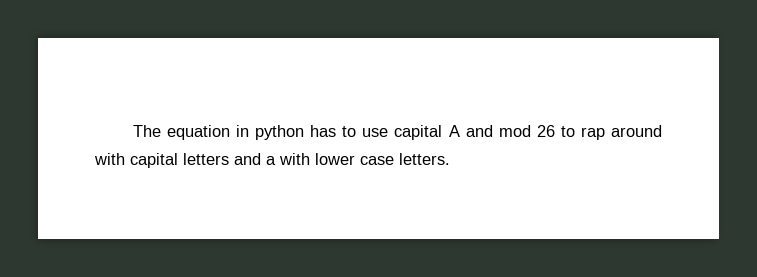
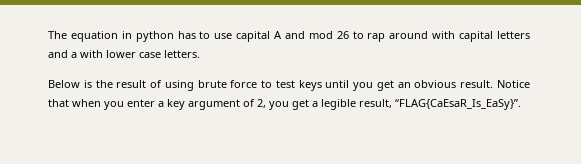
(450, 159) none -> [48,80,530,91] [48,99,521,110] // Below is the result of using brute force to test keys until you get an obvious result. Notice that when you enter a key argument of 2, you get a legible result, “FLAG{CaEsaR_Is_EaSy}”.

